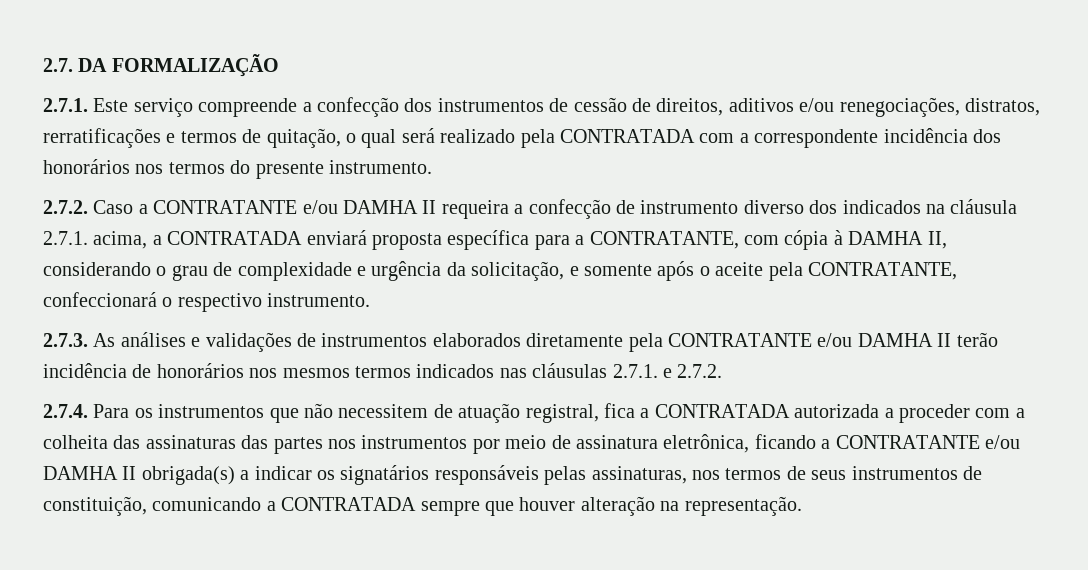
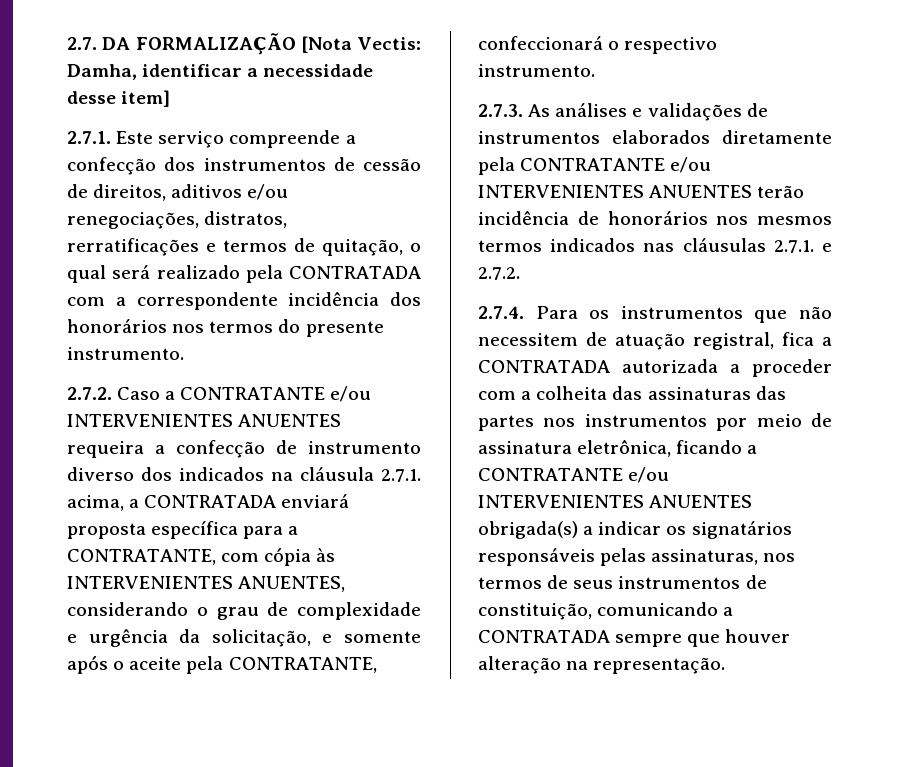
(279, 65) none -> [300,36,422,53] [67,64,374,80] [67,90,171,107] [Nota Vectis: Damha, identificar a necessidade desse item]
[343,200,437,214] DAMHA II -> [67,414,342,427] INTERVENIENTES ANUENTES
[833,230,947,249] à DAMHA II, -> [316,548,336,562] [67,576,346,592] às INTERVENIENTES ANUENTES,
[857,333,952,347] DAMHA II -> [478,185,753,198] INTERVENIENTES ANUENTES
[43,466,137,480] DAMHA II -> [478,495,753,508] INTERVENIENTES ANUENTES

